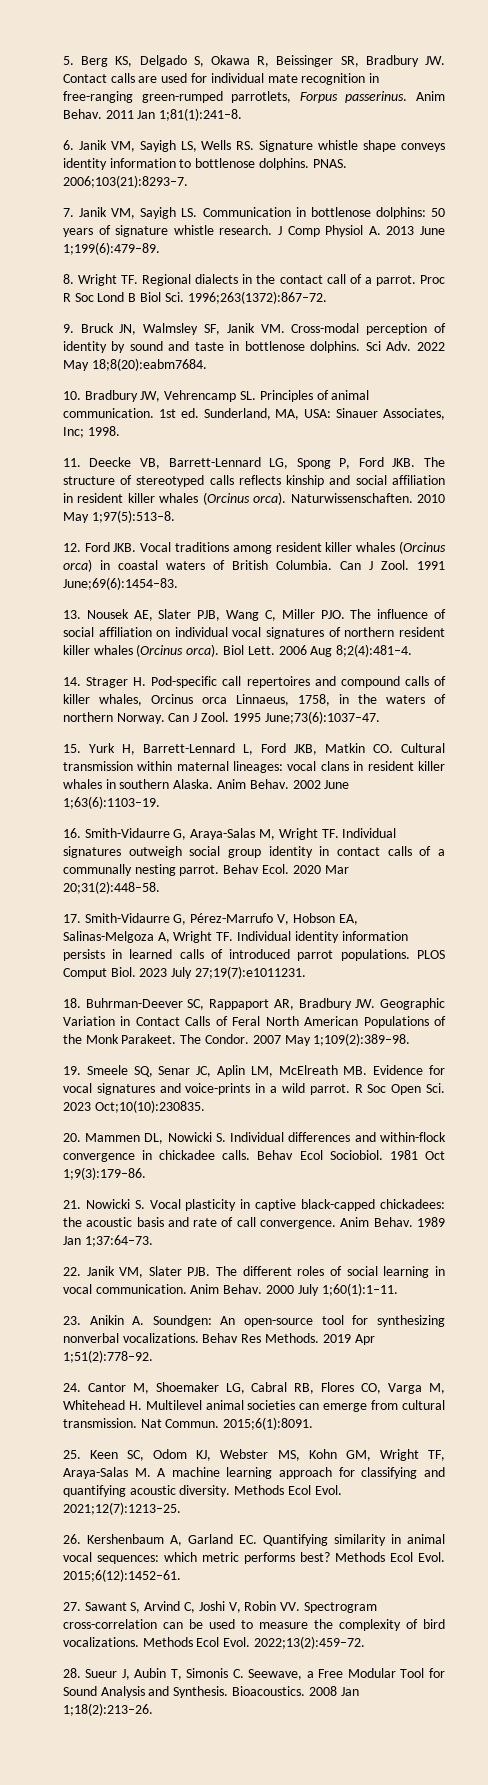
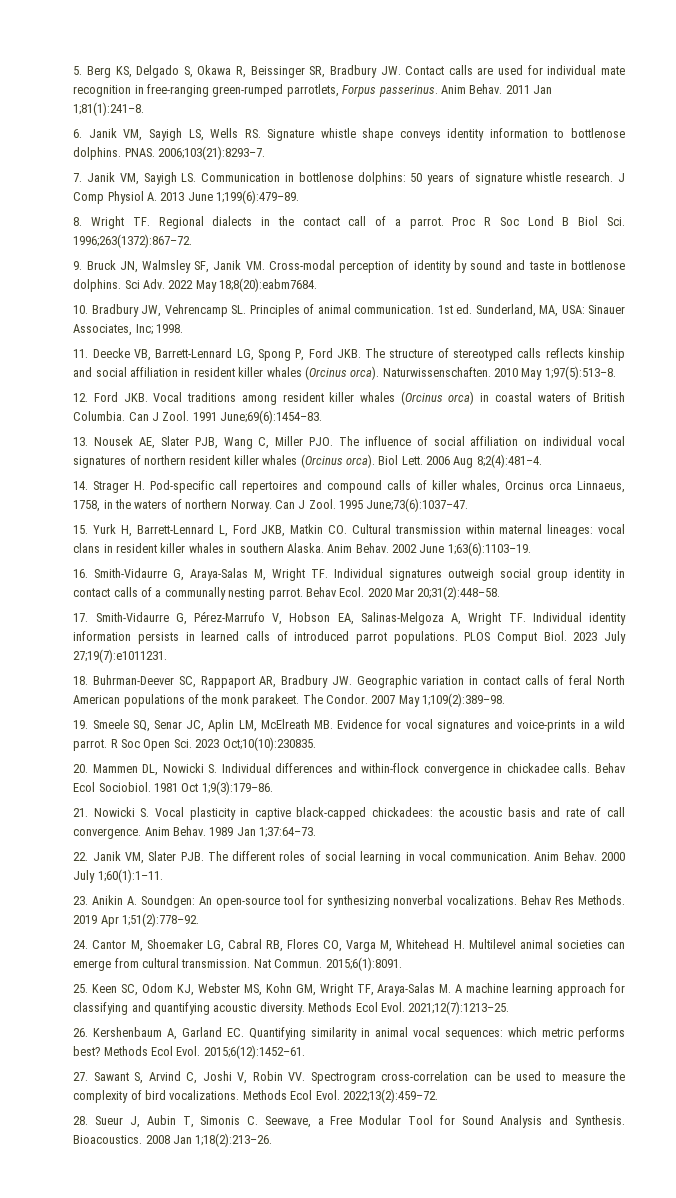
[62,1016,261,1026] Variation in Contact Calls of Feral -> [421,675,593,685] variation in contact calls of feral
[363,1016,429,1028] Populations -> [123,694,185,707] populations
[85,1034,177,1044] Monk Parakeet. -> [220,694,300,707] monk parakeet.

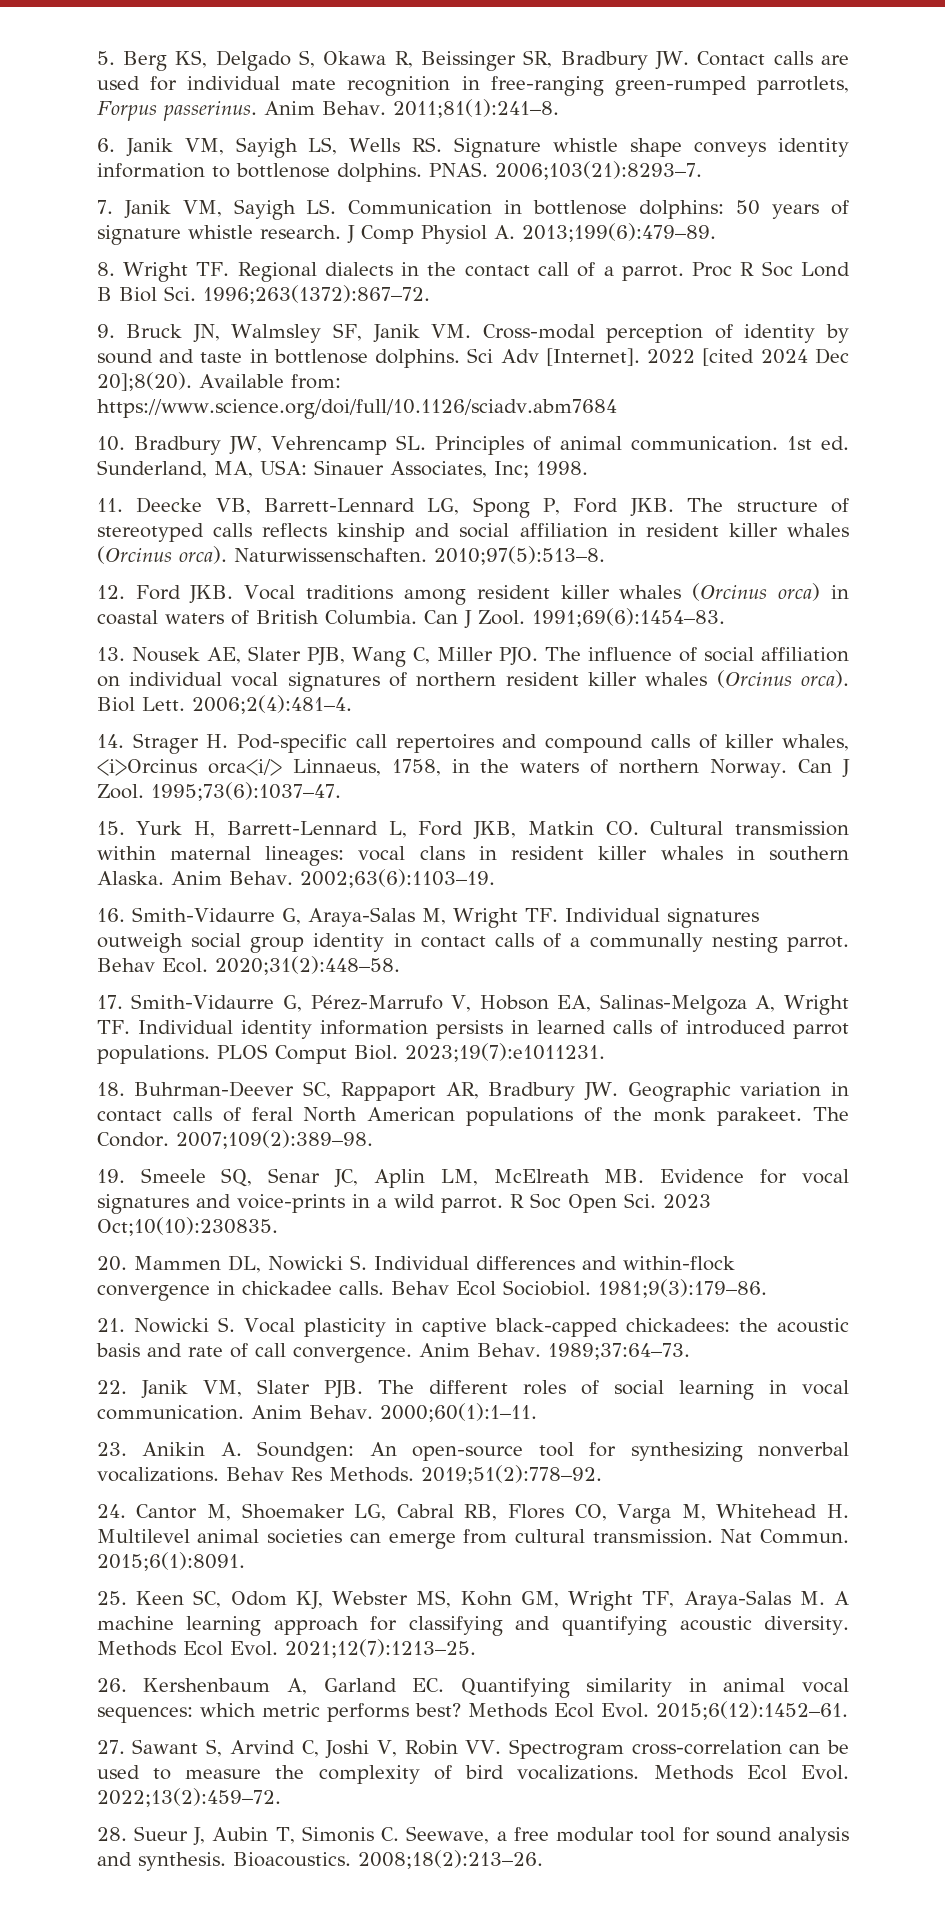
[505,85,553,94] [73,102,145,116] 2011 Jan 1;81(1):241–8. -> [392,99,559,118] 2011;81(1):241–8.
[160,190,300,204] 2013 June 1;199(6):479–89. -> [521,223,716,242] 2013;199(6):479–89.
[143,278,318,292] Adv. 2022 May 18;8(20):eabm7684. -> [500,348,850,366] [96,372,341,391] [96,399,617,419] Adv [Internet]. 2022 [cited 2024 Dec 20];8(20). Available from: https://www.science.org/doi/full/10.1126/sciadv.abm7684
[494,366,616,380] 2010 May 1;97(5):513–8. -> [433,546,605,565] 2010;97(5):513–8.
[192,410,323,424] 1991 June;69(6):1454–83. -> [531,608,725,627] 1991;69(6):1454–83.
[426,454,542,468] 2006 Aug 8;2(4):481–4. -> [191,695,352,714] 2006;2(4):481–4.
[505,481,573,490] Orcinus orca -> [96,759,282,776] <i>Orcinus orca<i/>
[339,498,469,512] 1995 June;73(6):1037–47. -> [150,782,341,801] 1995;73(6):1037–47.
[392,542,531,556] 2002 June 1;63(6):1103–19. -> [299,869,495,888] 2002;63(6):1103–19.
[367,586,501,600] 2020 Mar 20;31(2):448–58. -> [214,956,400,975] 2020;31(2):448–58.
[573,631,627,644] [73,649,168,663] 2023 July 27;19(7):e1011231. -> [404,1043,605,1062] 2023;19(7):e1011231.
[371,693,506,707] 2007 May 1;109(2):389–98. -> [175,1130,373,1149] 2007;109(2):389–98.
[154,781,273,795] 1981 Oct 1;9(3):179–86. -> [597,1279,767,1298] 1981;9(3):179–86.
[209,827,317,838] 1989 Jan 1;37:64–73. -> [547,1343,690,1360] 1989;37:64–73.
[600,852,625,861] [73,869,163,883] 2000 July 1;60(1):1–11. -> [379,1403,537,1422] 2000;60(1):1–11.
[73,913,200,927] 2019 Apr 1;51(2):778–92. -> [420,1465,602,1484] 2019;51(2):778–92.
[330,1115,625,1128] [73,1133,273,1147] Free Modular Tool for Sound Analysis and Synthesis. Bioacoustics. 2008 Jan 1;18(2):213–26. -> [513,1827,849,1846] [96,1850,543,1871] free modular tool for sound analysis and synthesis. Bioacoustics. 2008;18(2):213–26.

